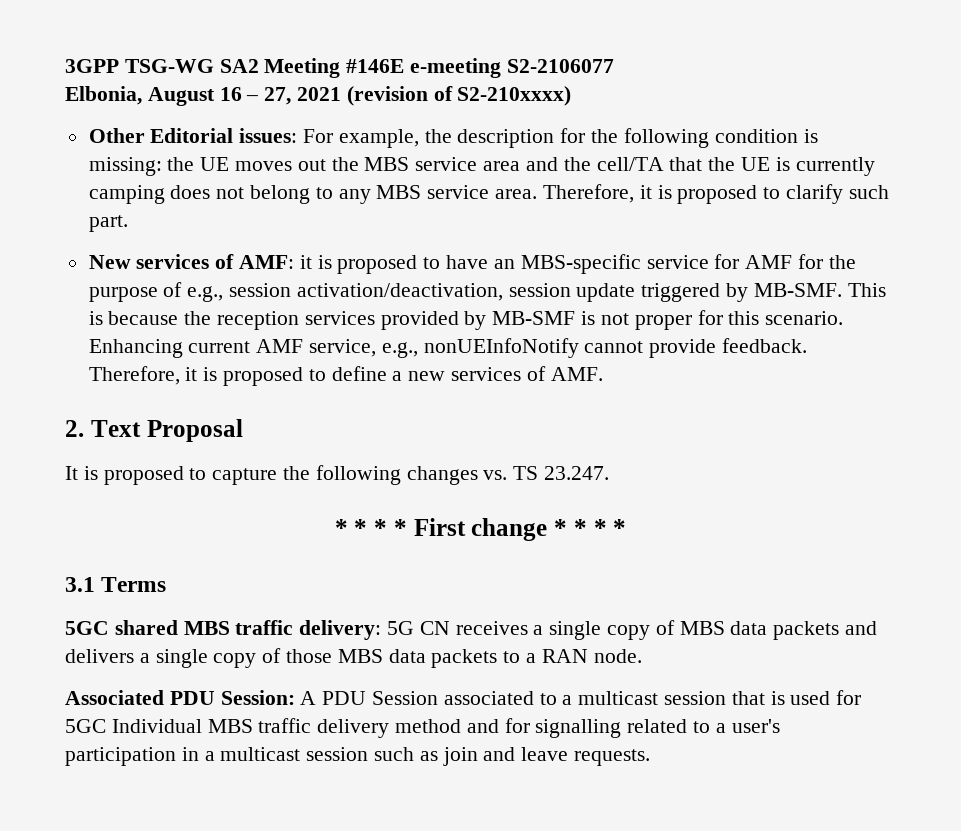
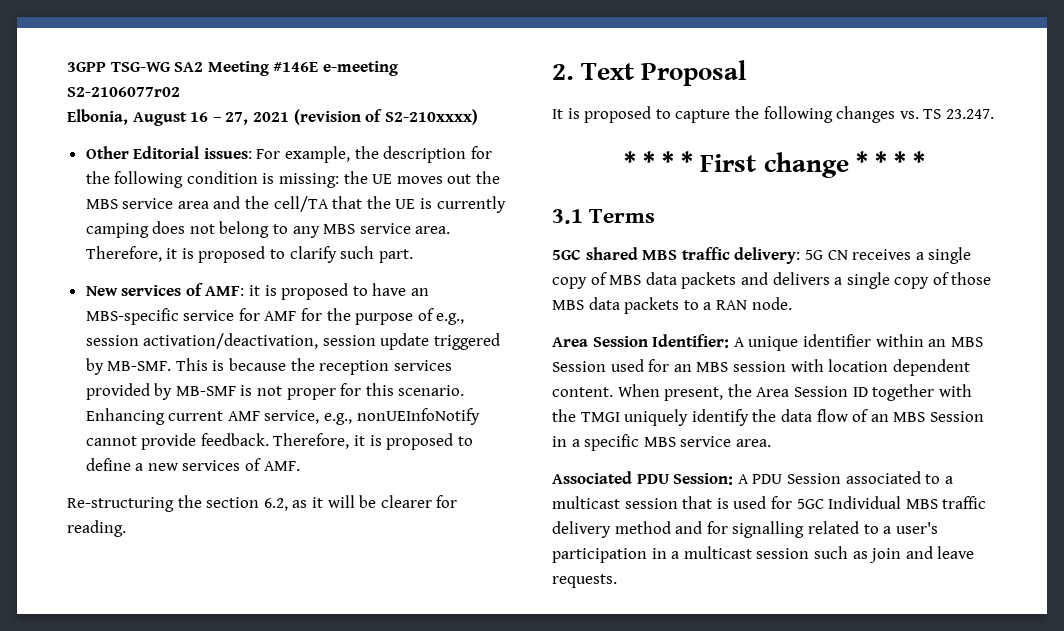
[506,59,614,73] S2-2106077 -> [67,87,180,97] S2-2106077r02
(603, 374) none -> [67,495,458,512] [67,520,126,537] // Re-structuring the section 6.2, as it will be clearer for reading.
(642, 656) none -> [552,334,983,351] [552,359,970,376] [552,384,972,401] [552,409,984,426] [552,434,771,451] // Area Session Identifier: A unique identifier within an MBS Session used for an MBS session with location dependent content. When present, the Area Session ID together with the TMGI uniquely identify the data flow of an MBS Session in a specific MBS service area.

